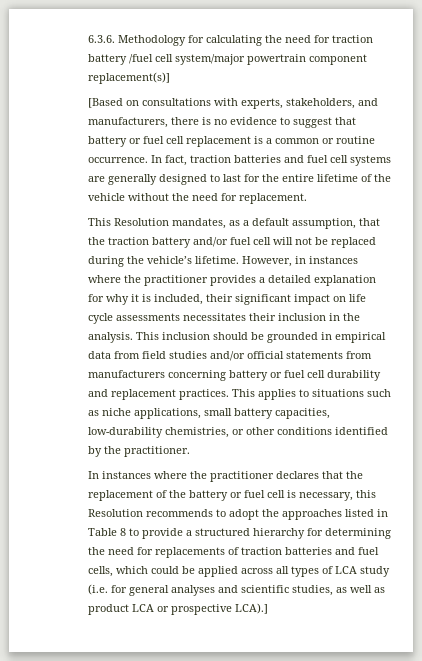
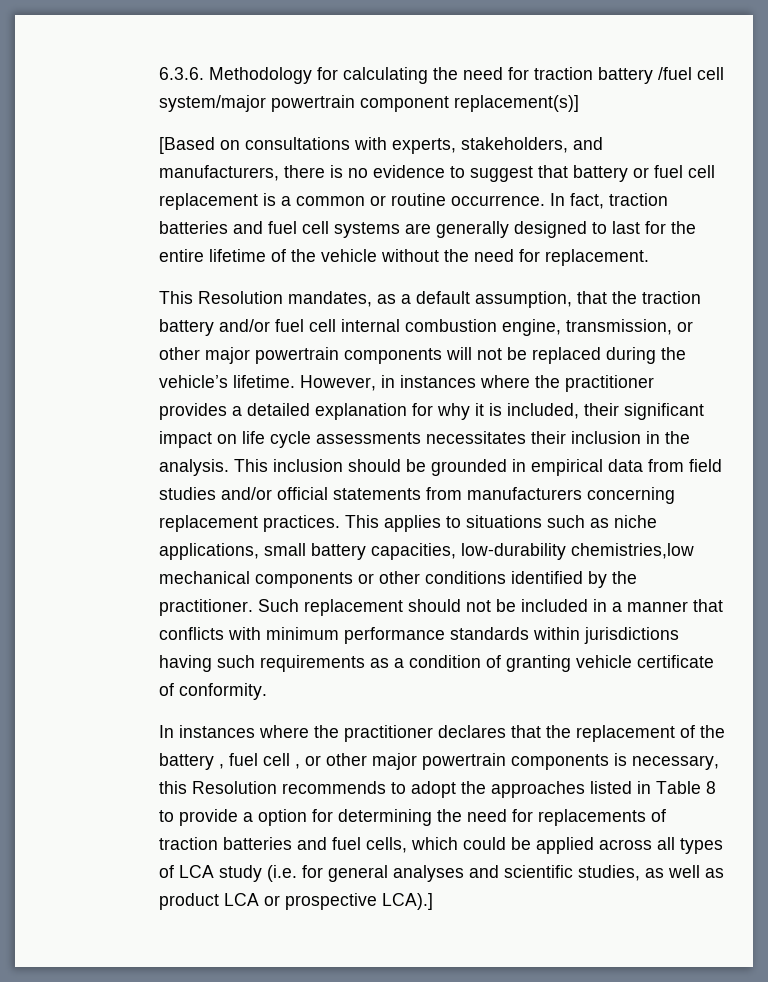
(271, 241) none -> [341,319,694,336] [159,347,443,364] internal combustion engine, transmission, or other major powertrain components
[228,370,381,381] [87,389,108,397] battery or fuel cell durability and -> (676, 495) none
[164,427,229,438] chemistries, -> [571,543,695,559] [159,571,354,588] chemistries,low mechanical components
(190, 451) none -> [258,599,724,616] [159,627,680,644] [159,655,715,672] [159,683,268,700] Such replacement should not be included in a manner that conflicts with minimum performance standards within jurisdictions having such requirements as a condition of granting vehicle certificate of conformity.
[229,490,285,498] or fuel cell -> [219,753,610,770] , fuel cell , or other major powertrain components
[194,528,305,539] structured hierarchy -> [258,809,308,826] option

